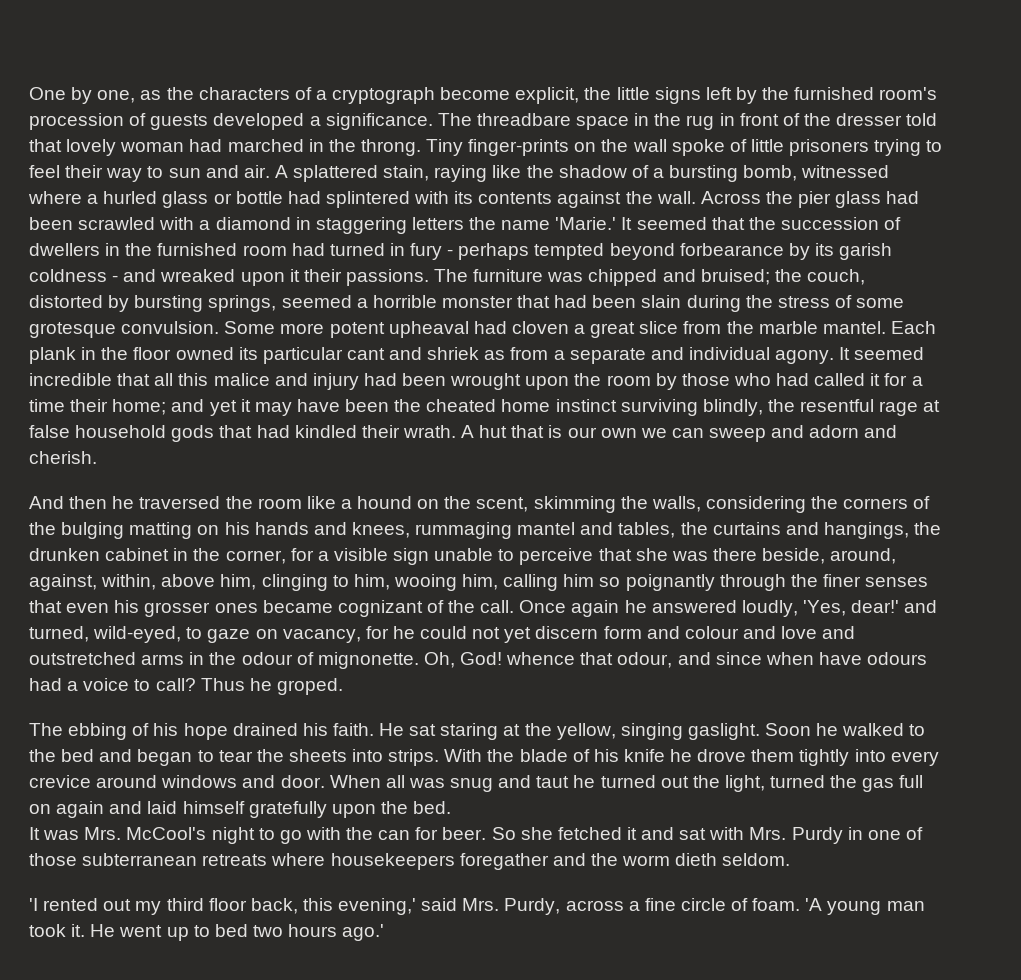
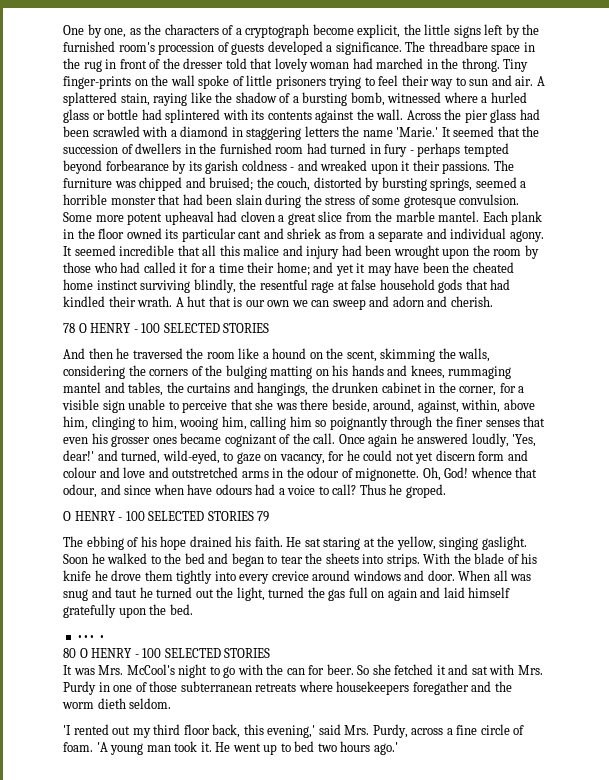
(97, 457) none -> [63,323,270,333] // 78 O HENRY - 100 SELECTED STORIES
(343, 686) none -> [63,511,270,522] // O HENRY - 100 SELECTED STORIES 79
(452, 807) none -> [77,635,105,641] [63,648,271,658] // ••• • // 80 O HENRY - 100 SELECTED STORIES

